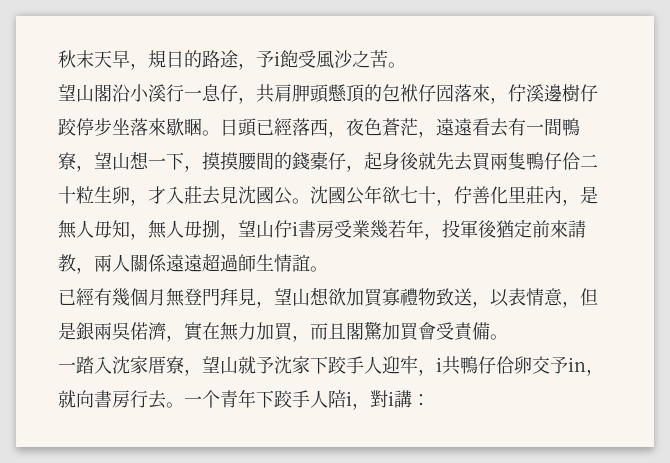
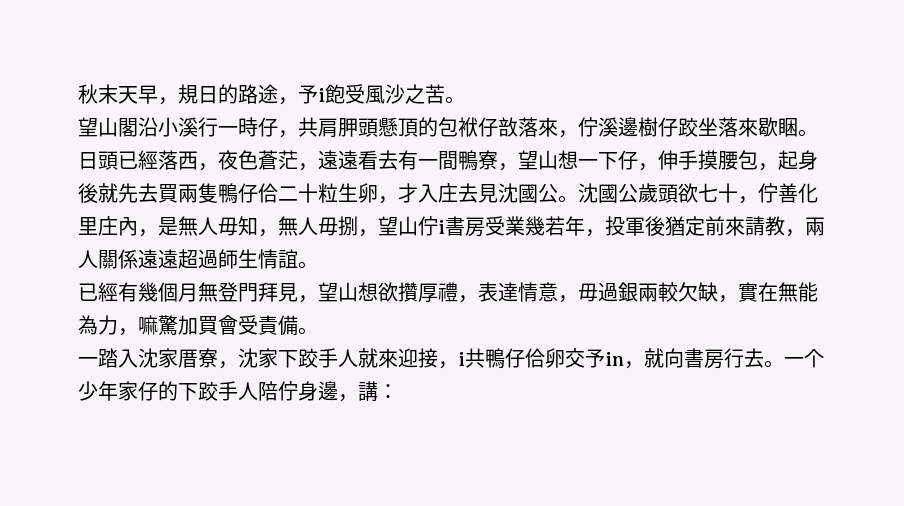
[202,84,221,102] 息 -> [238,117,258,137] 時
[436,84,454,102] 囥 -> [498,117,518,137] 敨
[76,118,112,136] 停步 -> (698, 127) none
[184,151,346,172] ，摸摸腰間的錢橐仔 -> [618,150,758,171] 仔，伸手摸腰包
[184,186,202,204] 莊 -> [438,183,458,203] 庄
[364,185,382,204] 年 -> [638,183,678,203] 歲頭
[526,186,544,204] 莊 -> [98,216,118,236] 庄
[346,288,598,308] [58,322,364,342] 加買寡禮物致送，以表情意，但是銀兩吳偌濟，實在無力加買，而且閣 -> [398,282,818,303] [78,315,158,336] 攢厚禮，表達情意，毋過銀兩較欠缺，實在無能為力，嘛
[202,356,274,374] 望山就予 -> (238, 365) none
[382,355,418,374] 迎牢 -> [358,348,438,368] 就來迎接
[220,389,394,410] 青年下跤手人陪i，對i -> [78,381,358,402] 少年家仔的下跤手人陪佇身邊，

